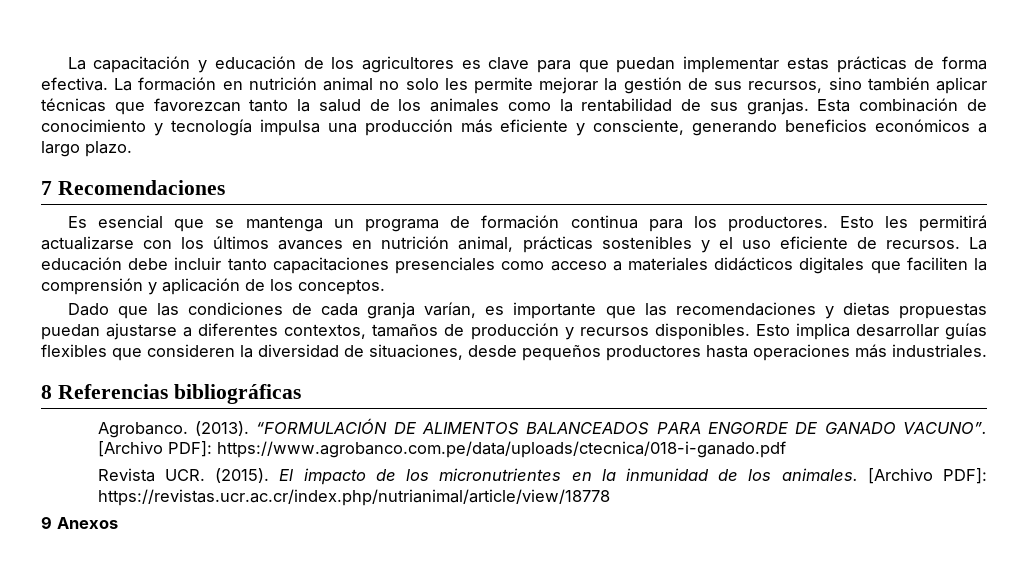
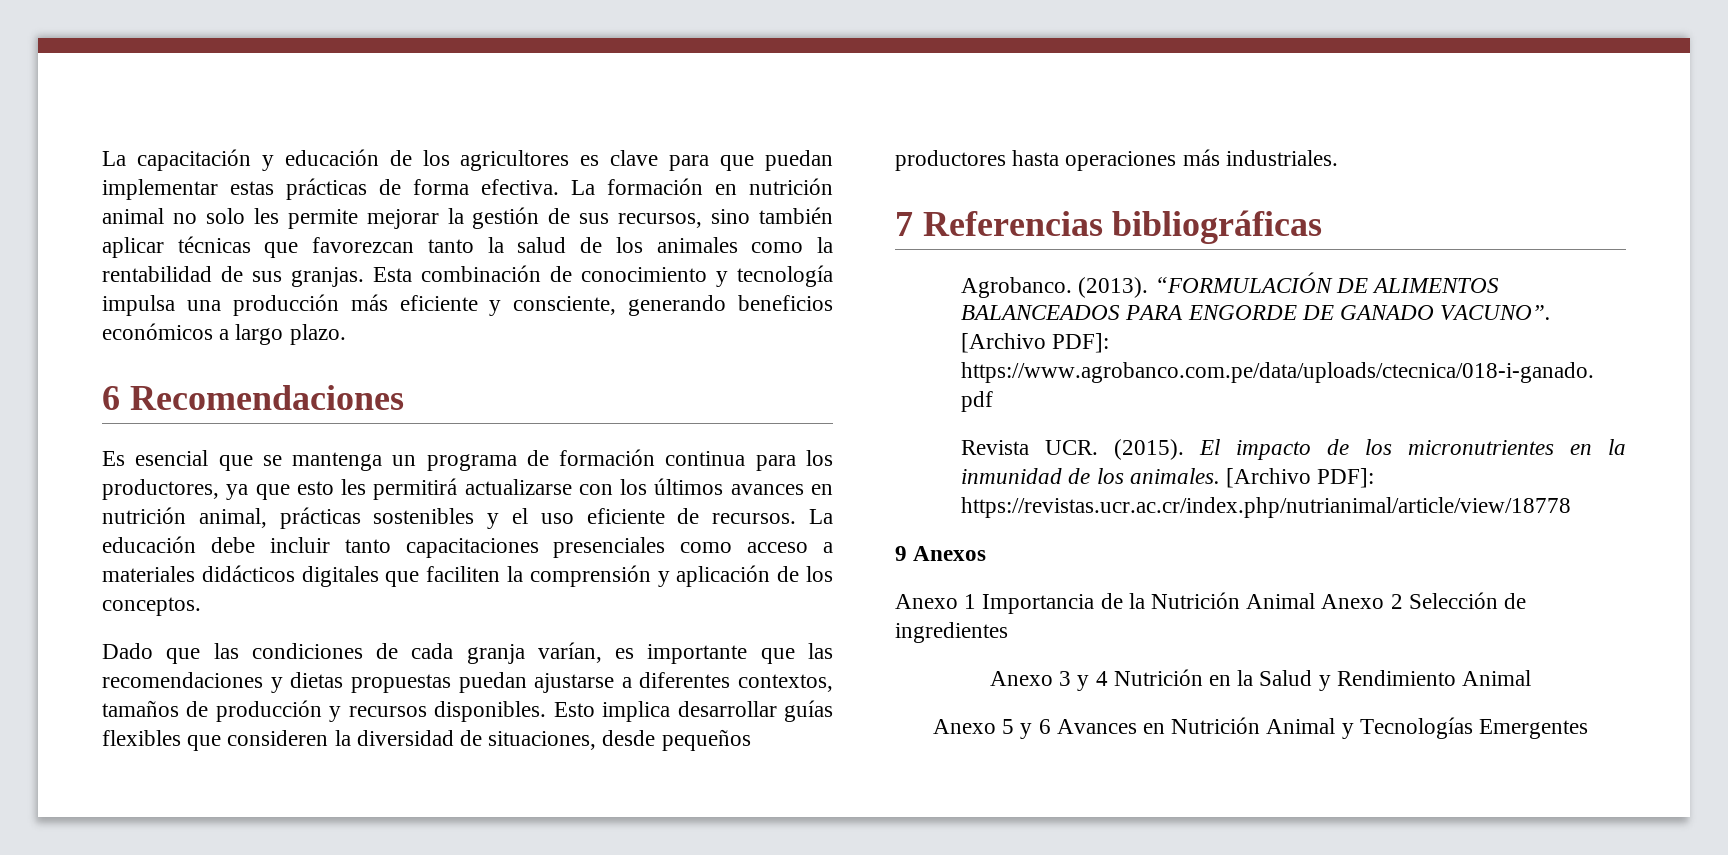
[41,181,52,195] 7 -> [102,386,120,410] 6
[728,216,874,232] productores. Esto -> [102,479,334,500] productores, ya que esto
[41,385,52,399] 8 -> [895,212,913,236] 7
(118, 523) none -> [895,592,1527,614] [895,622,1008,643] [989,669,1532,691] [932,717,1589,739] // Anexo 1 Importancia de la Nutrición Animal Anexo 2 Selección de ingredientes // Anexo 3 y 4 Nutrición en la Salud y Rendimiento Animal // Anexo 5 y 6 Avances en Nutrición Animal y Tecnologías Emergentes

